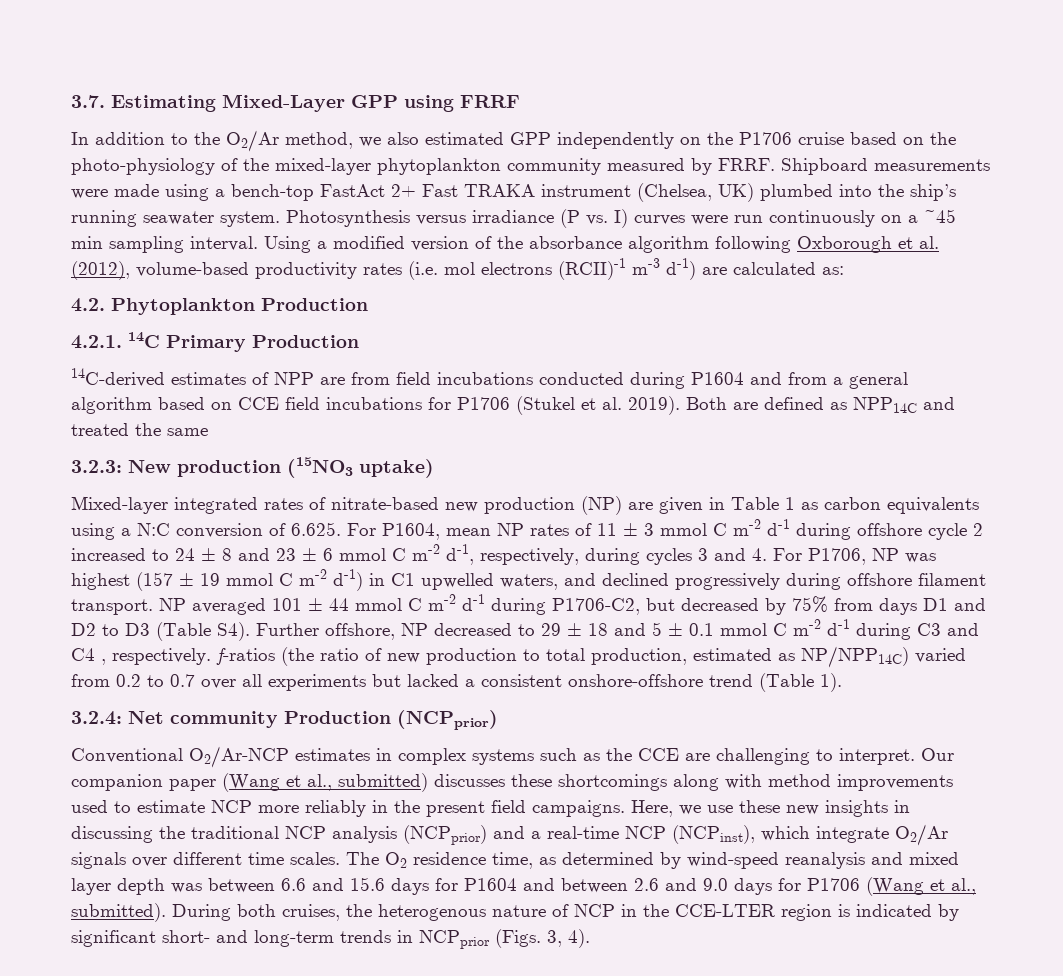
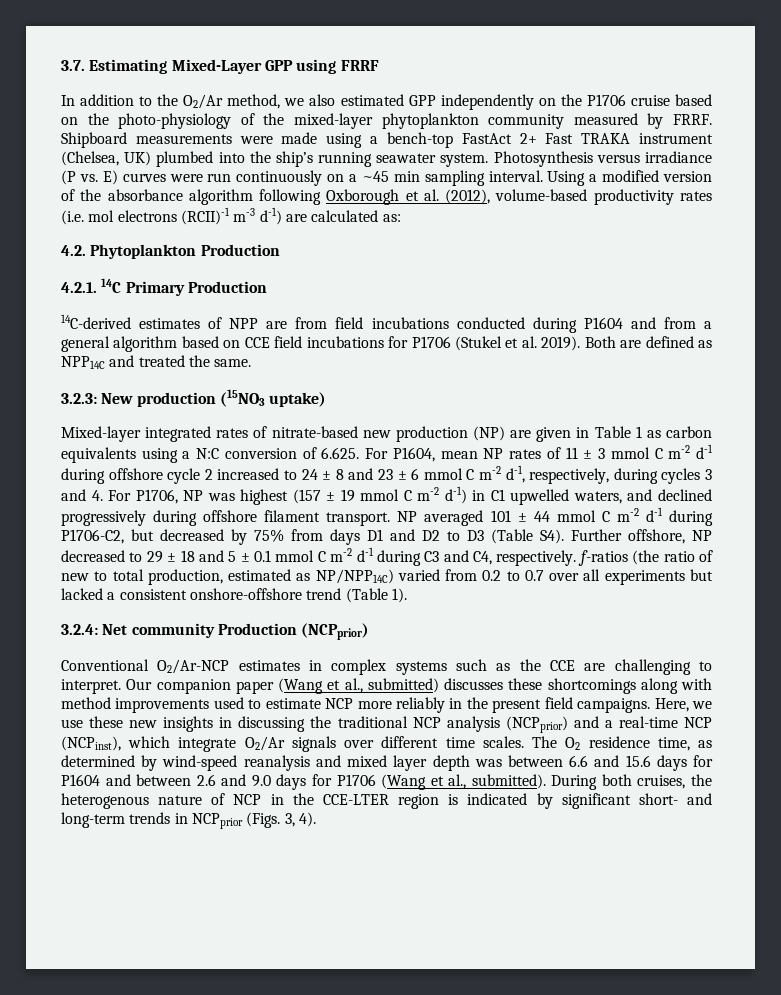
[614,209,628,228] I) -> [102,170,118,185] E)
[167,428,208,436] same -> [214,359,252,367] same.
[71,648,106,665] C4 , -> [473,551,493,565] C4,
[426,648,517,665] production -> (89, 577) none

